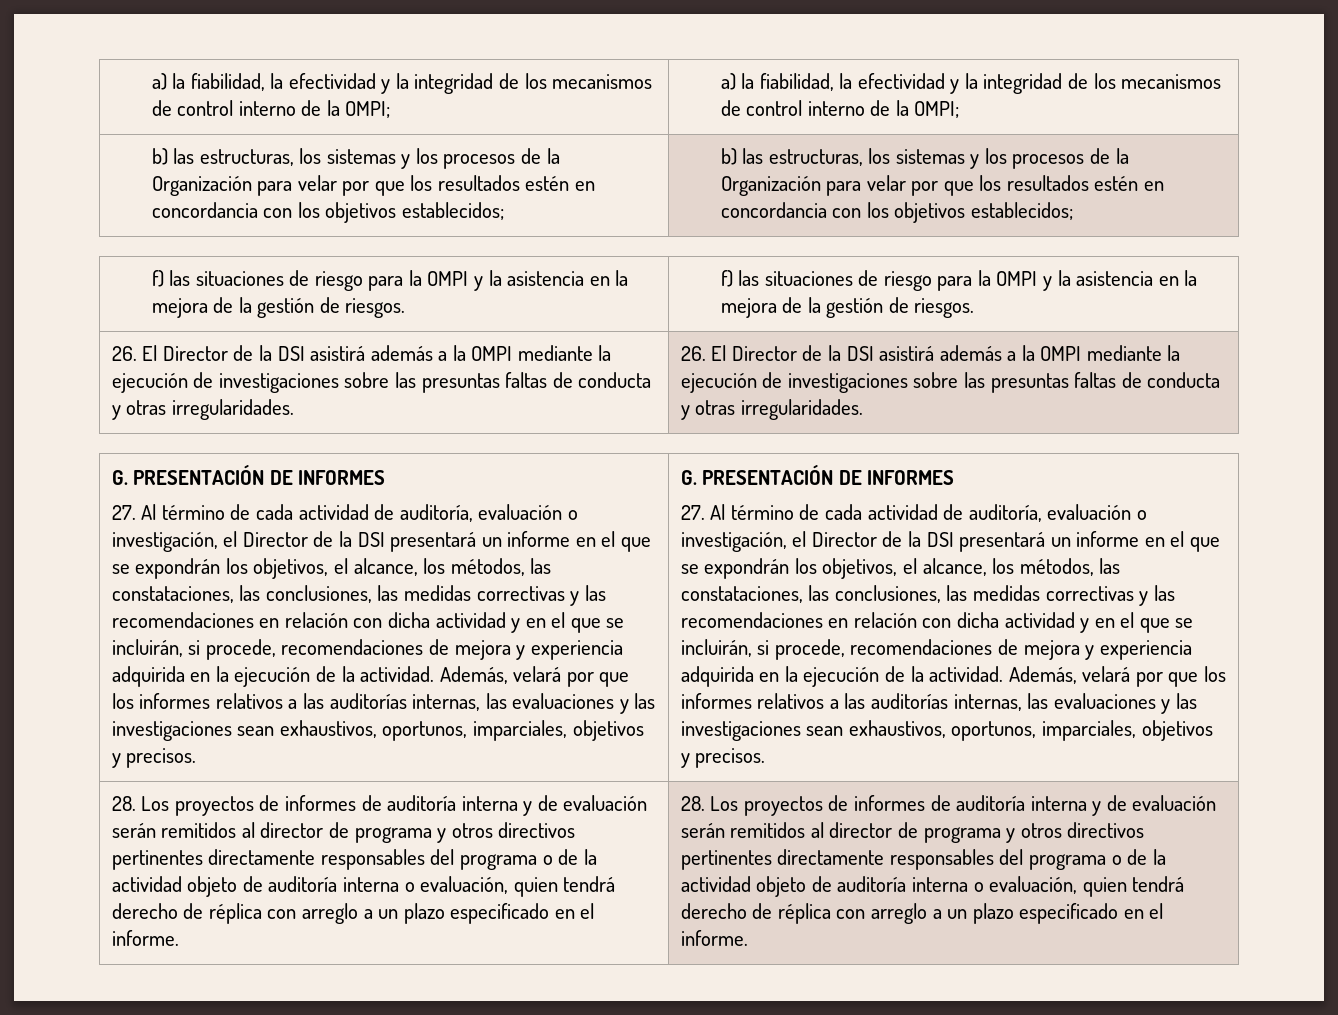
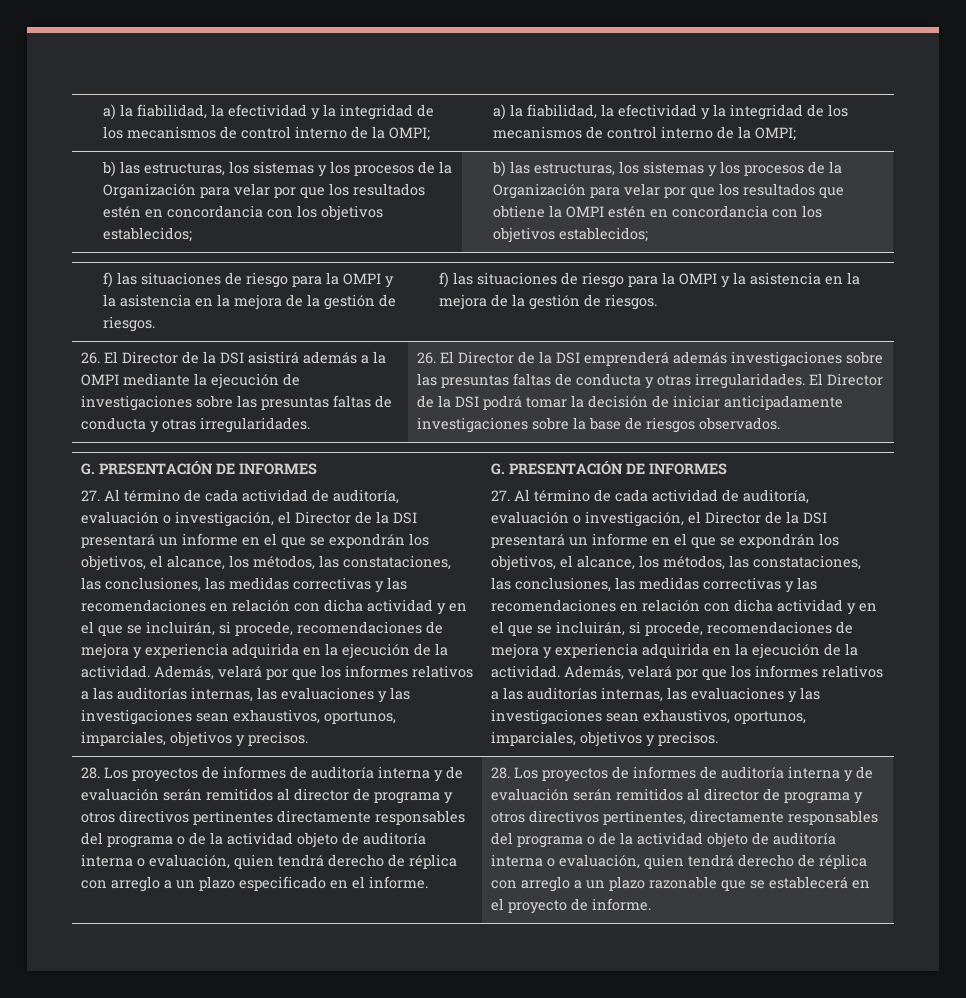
(1089, 183) none -> [818,187,844,198] [492,205,604,218] que obtiene la OMPI
[879,345,1181,361] [680,372,783,393] asistirá además a la OMPI mediante la ejecución de -> [584,351,728,366] emprenderá además
(863, 409) none -> [809,373,884,386] [417,395,844,410] [417,417,781,433] El Director de la DSI podrá tomar la decisión de iniciar anticipadamente investigaciones sobre la base de riesgos observados.
[680,850,772,870] pertinentes -> [603,810,687,825] pertinentes,
[1019,903,1164,924] especificado en el -> [649,876,871,891] [491,898,589,914] razonable que se establecerá en el proyecto de

